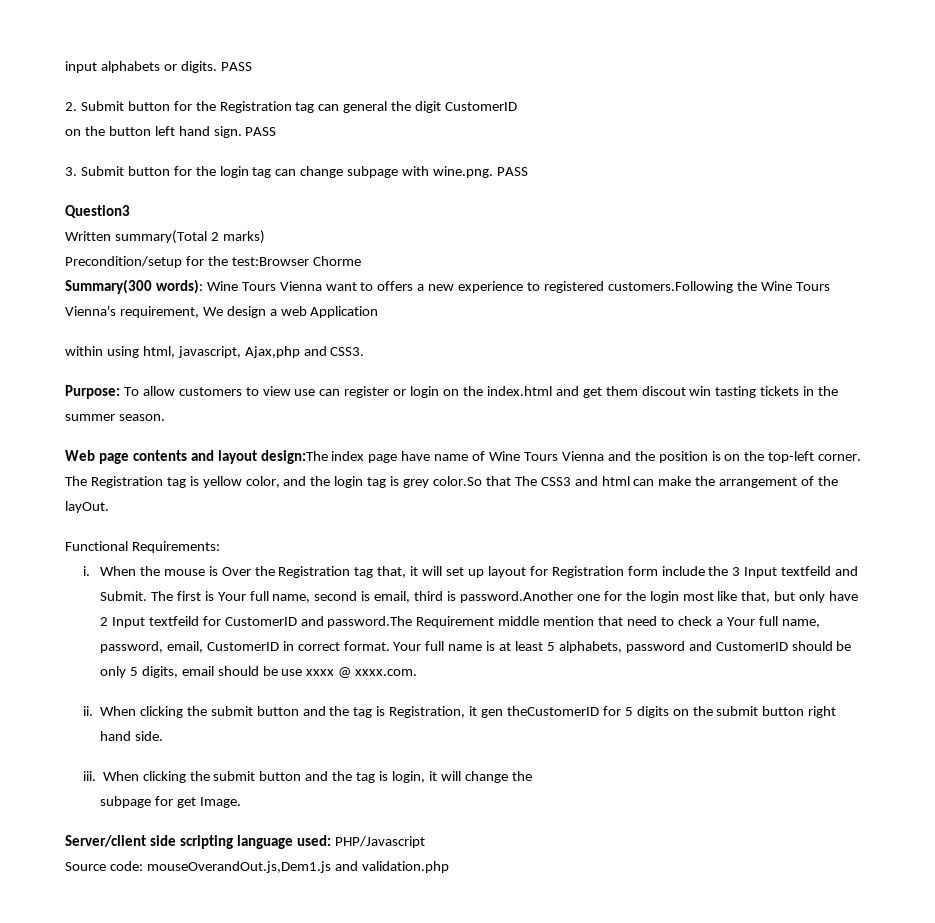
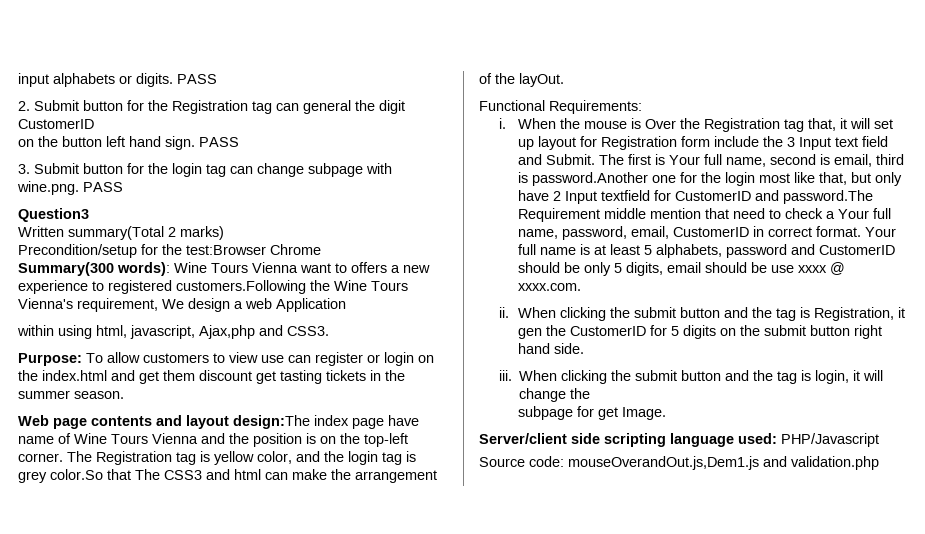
[312,256,361,266] Chorme -> [270,244,321,255] Chrome
[641,386,712,396] discout win -> [199,370,276,384] discount get
[781,566,832,576] textfeild -> [835,136,889,147] text field
[148,616,199,626] textfeild -> [601,190,651,201] textfield
[506,706,599,716] theCustomerID -> [546,325,647,336] the CustomerID

